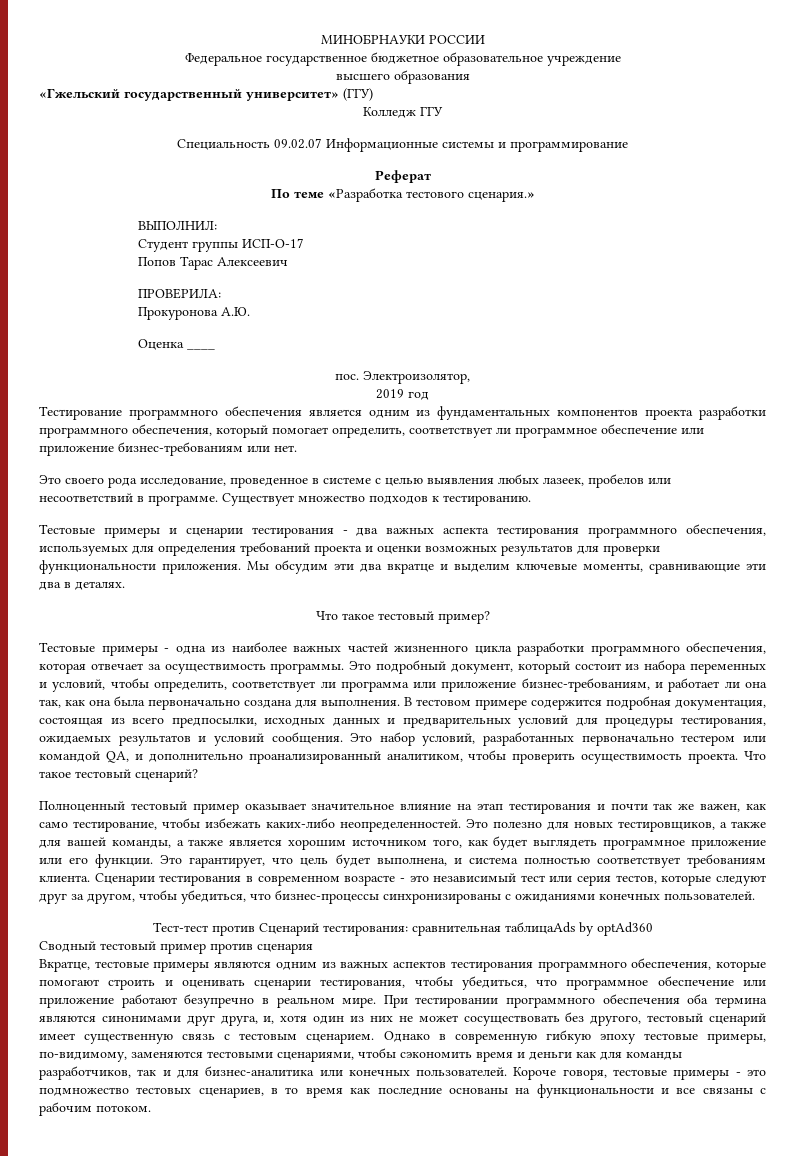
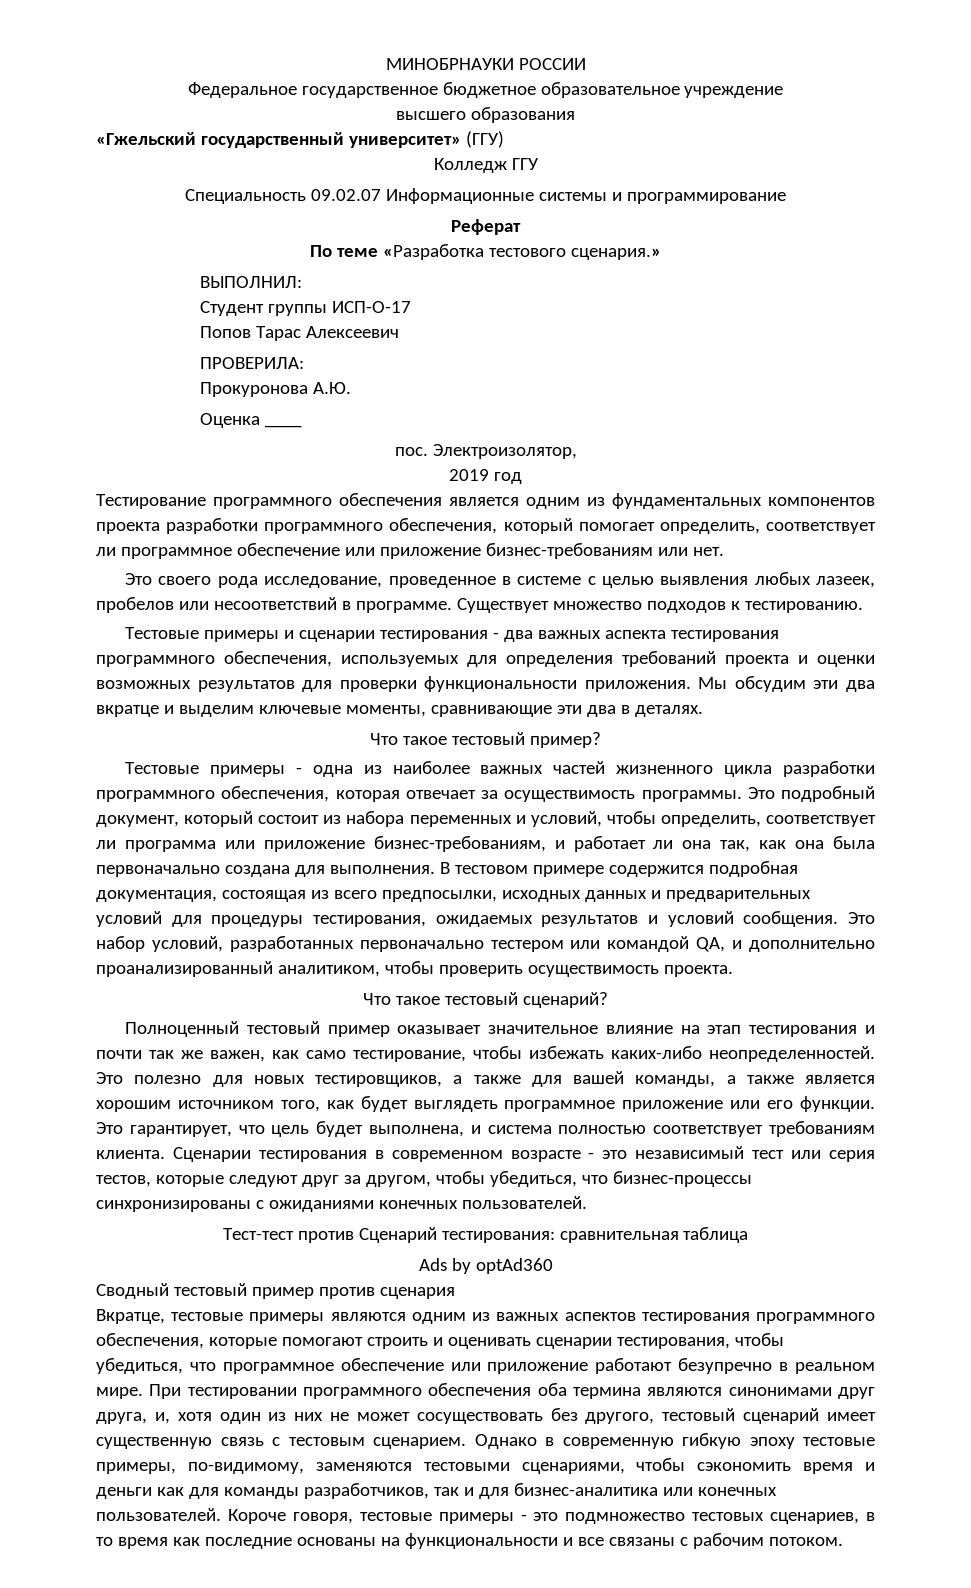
(739, 758) none -> (733, 971) //
[504,922,575,934] таблицаAds -> [683,1227,749,1243] [418,1258,447,1271] таблица // Ads

